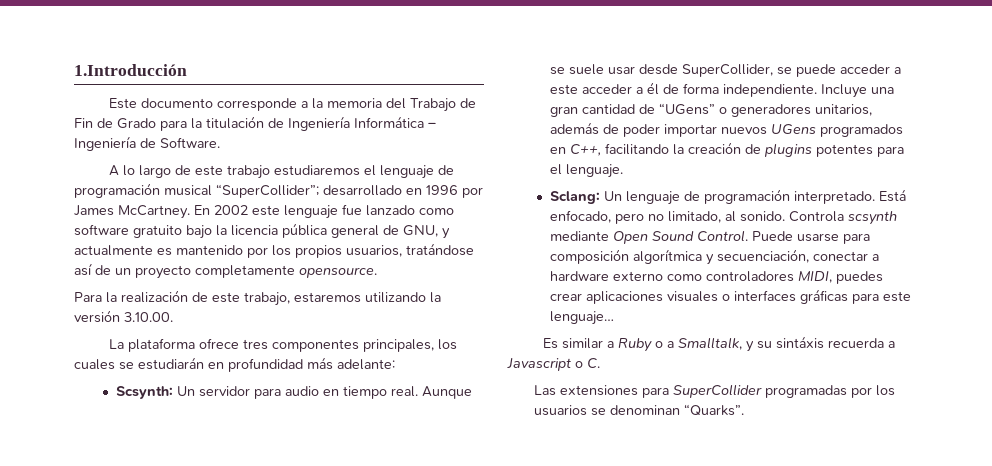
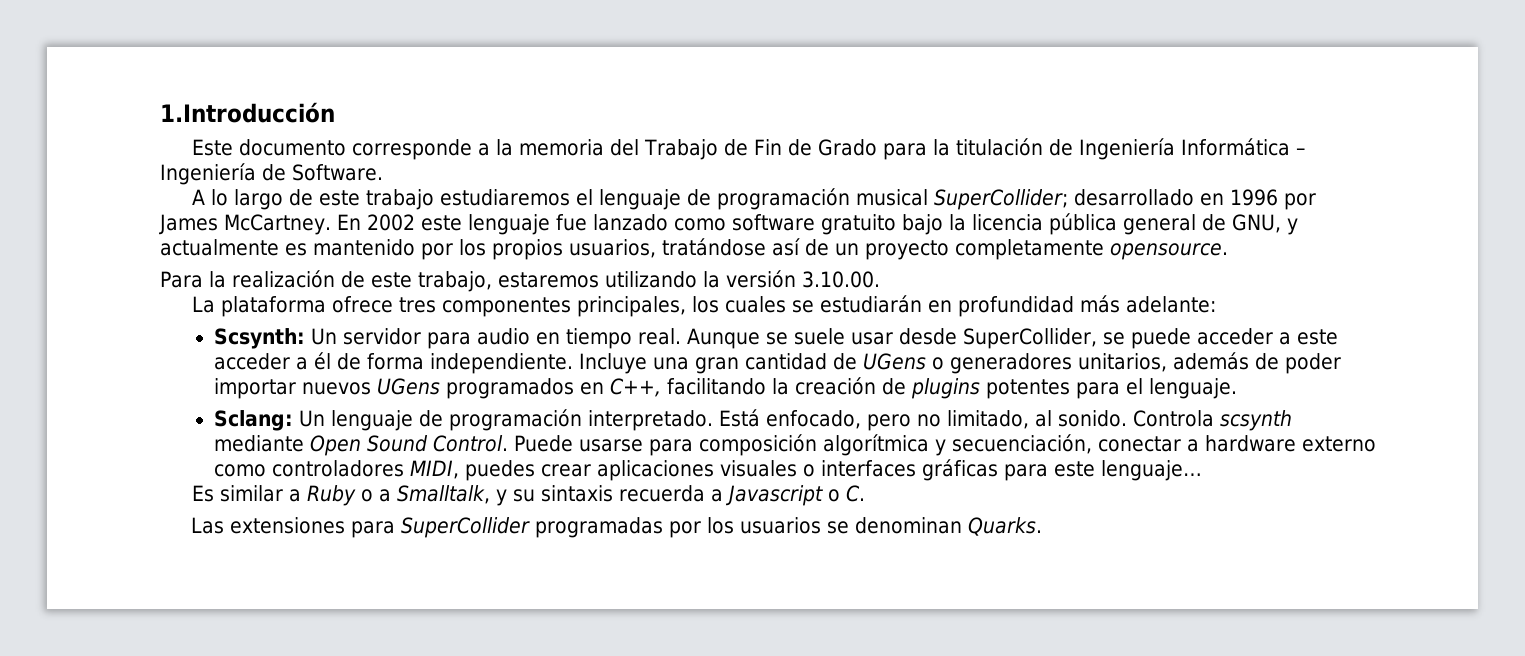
[216,184,319,198] “SuperCollider”; -> [933,189,1068,210] SuperCollider;
[658,103,715,115] “UGens” -> [862,353,926,370] UGens
[775,336,824,349] sintáxis -> [540,485,613,502] sintaxis
[683,404,744,416] “Quarks”. -> [968,517,1043,536] Quarks.

